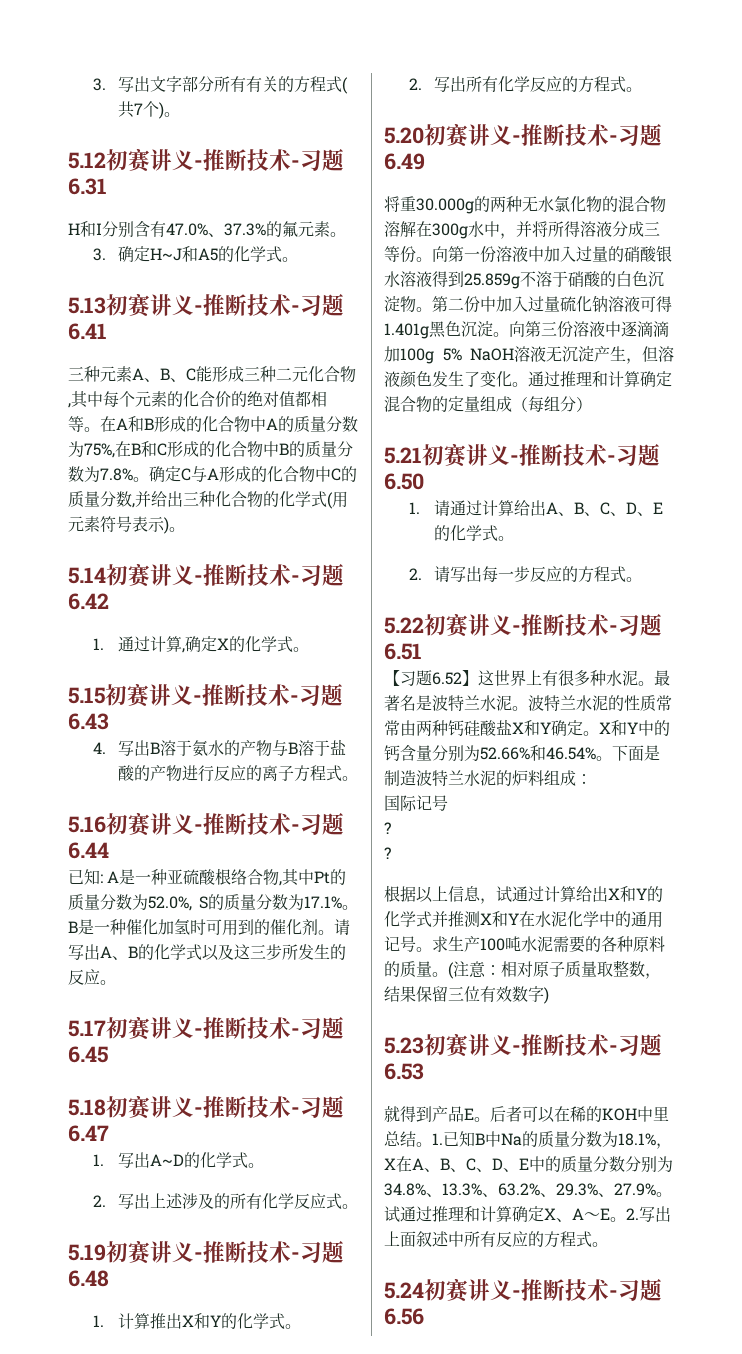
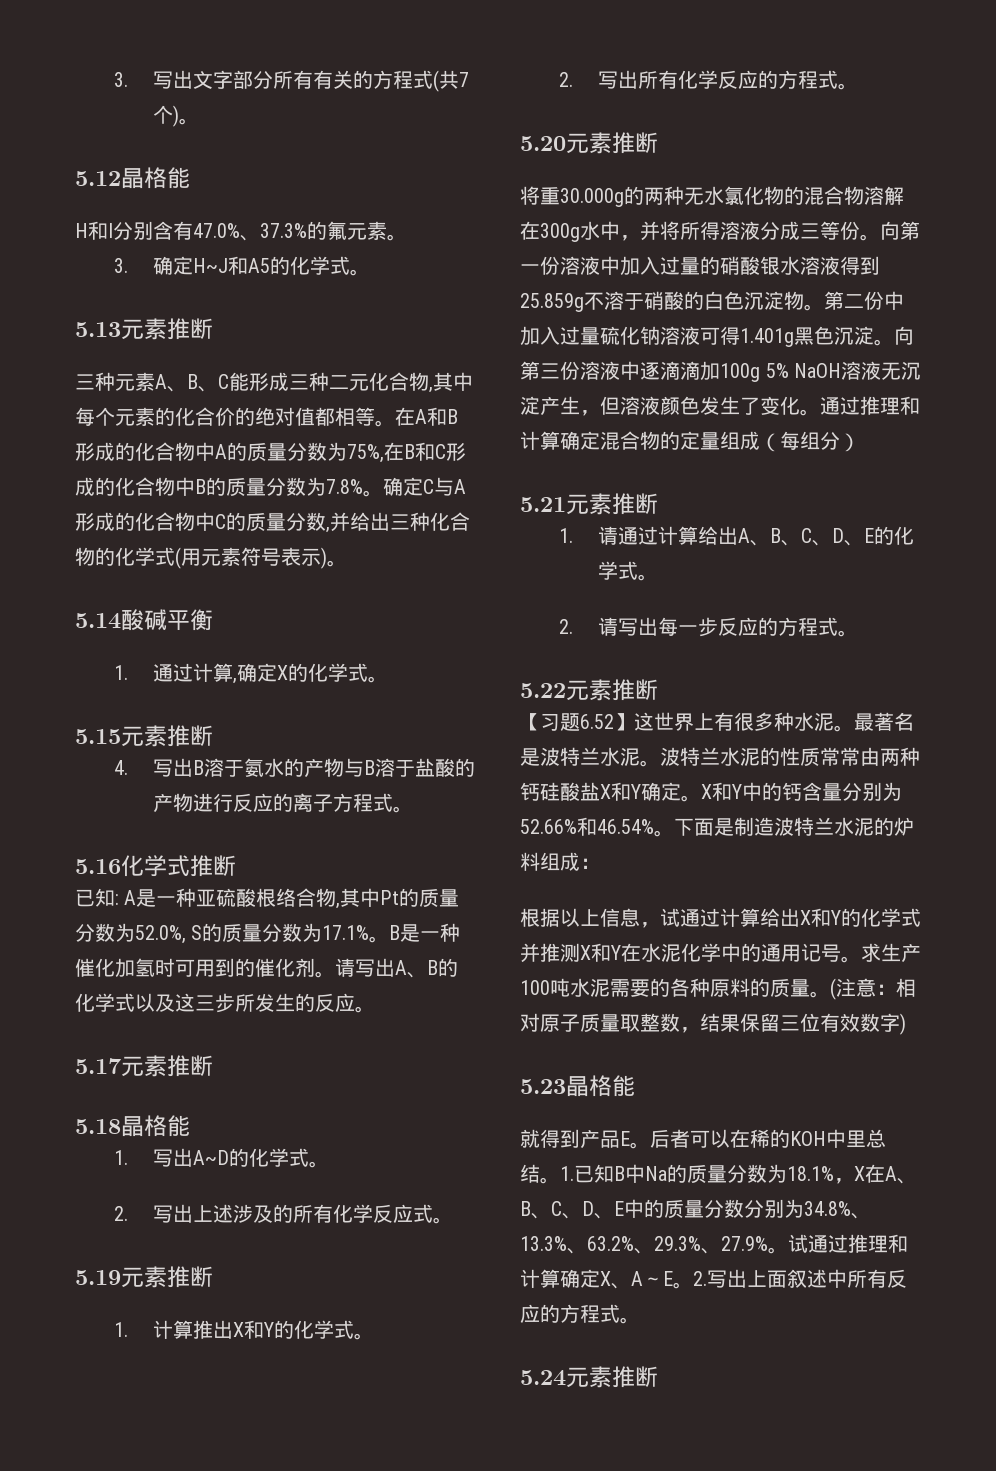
[106,148,344,173] [68,178,107,195] 初赛讲义-推断技术-习题6.31 -> [121,167,190,189] 晶格能
[106,293,344,318] [68,323,107,340] 初赛讲义-推断技术-习题6.41 -> [121,318,213,340] 元素推断
[106,563,344,588] [68,593,109,610] 初赛讲义-推断技术-习题6.42 -> [121,609,213,631] 酸碱平衡
[105,683,343,708] [68,713,109,730] 初赛讲义-推断技术-习题6.43 -> [121,725,213,747] 元素推断
[106,812,344,837] [68,842,109,859] 初赛讲义-推断技术-习题6.44 -> [121,855,236,877] 化学式推断
[106,1016,344,1041] [68,1046,108,1063] [68,1095,344,1120] [68,1125,109,1142] 初赛讲义-推断技术-习题6.45 // 5.18初赛讲义-推断技术-习题6.47 -> [121,1055,213,1077] [75,1115,190,1137] 元素推断 // 5.18晶格能
[106,1240,344,1265] [68,1270,109,1287] 初赛讲义-推断技术-习题6.48 -> [121,1266,213,1288] 元素推断
[424,123,662,148] [384,153,425,170] 初赛讲义-推断技术-习题6.49 -> [566,132,658,154] 元素推断
[422,443,660,468] [384,473,424,490] 初赛讲义-推断技术-习题6.50 -> [566,493,658,515] 元素推断
[424,613,662,638] [384,643,422,660] 初赛讲义-推断技术-习题6.51 -> [566,679,658,701] 元素推断
[384,795,448,811] [384,822,391,834] [384,847,391,859] // 国际记号 // ? // ? -> (600, 863) none
[424,1033,662,1058] [384,1063,424,1080] 初赛讲义-推断技术-习题6.53 -> [566,1075,635,1097] 晶格能
[424,1278,662,1303] [384,1308,424,1325] 初赛讲义-推断技术-习题6.56 -> [566,1366,658,1388] 元素推断

